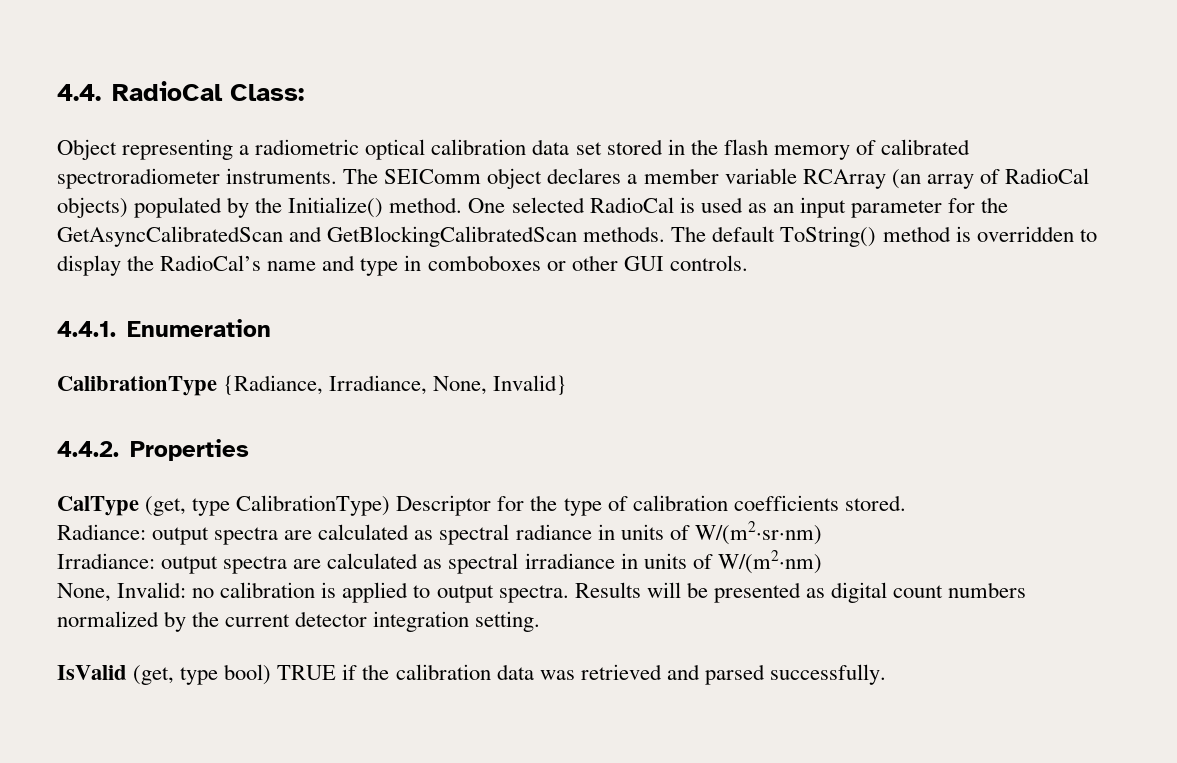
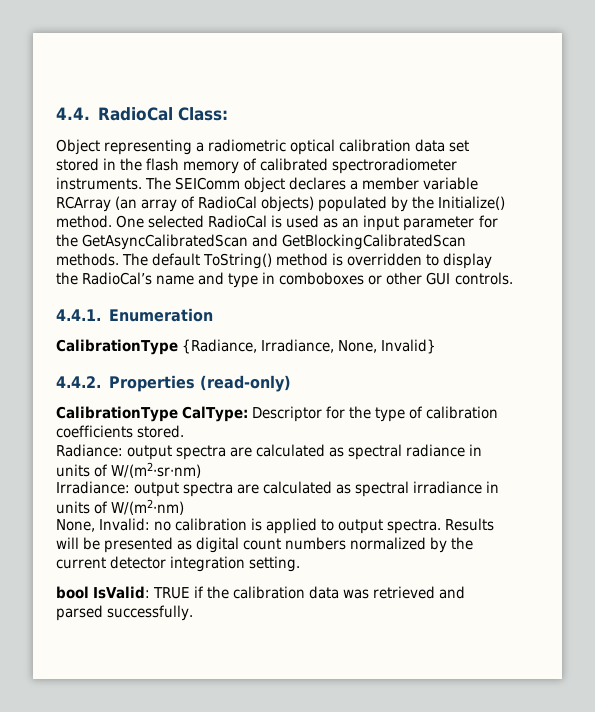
[57,495,391,516] // CalType (get, type CalibrationType) -> [199,375,291,392] [56,406,249,422] (read-only) // CalibrationType CalType:
[57,664,272,685] IsValid (get, type bool) -> [56,586,151,599] bool IsValid:

